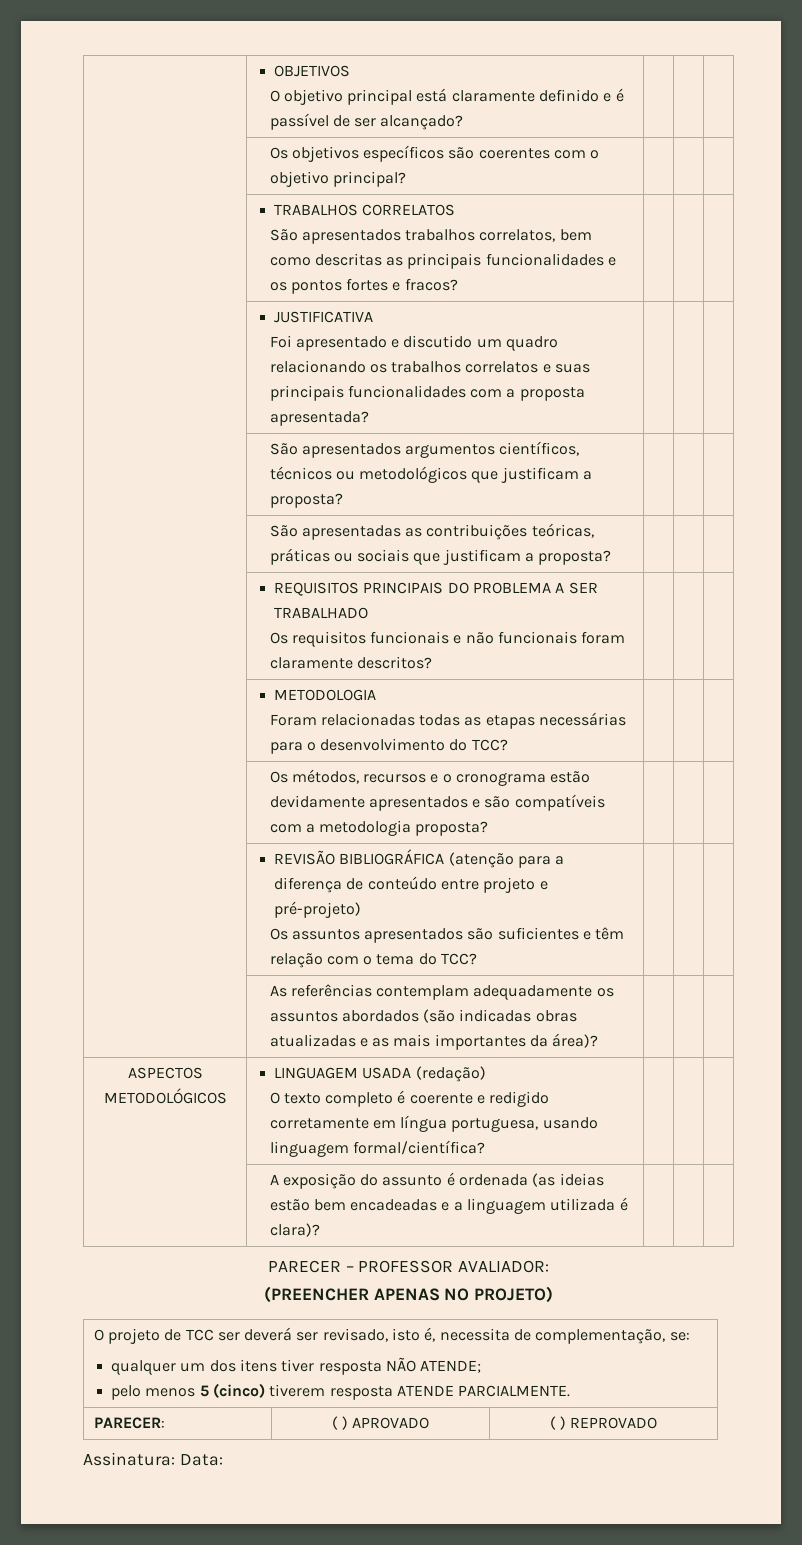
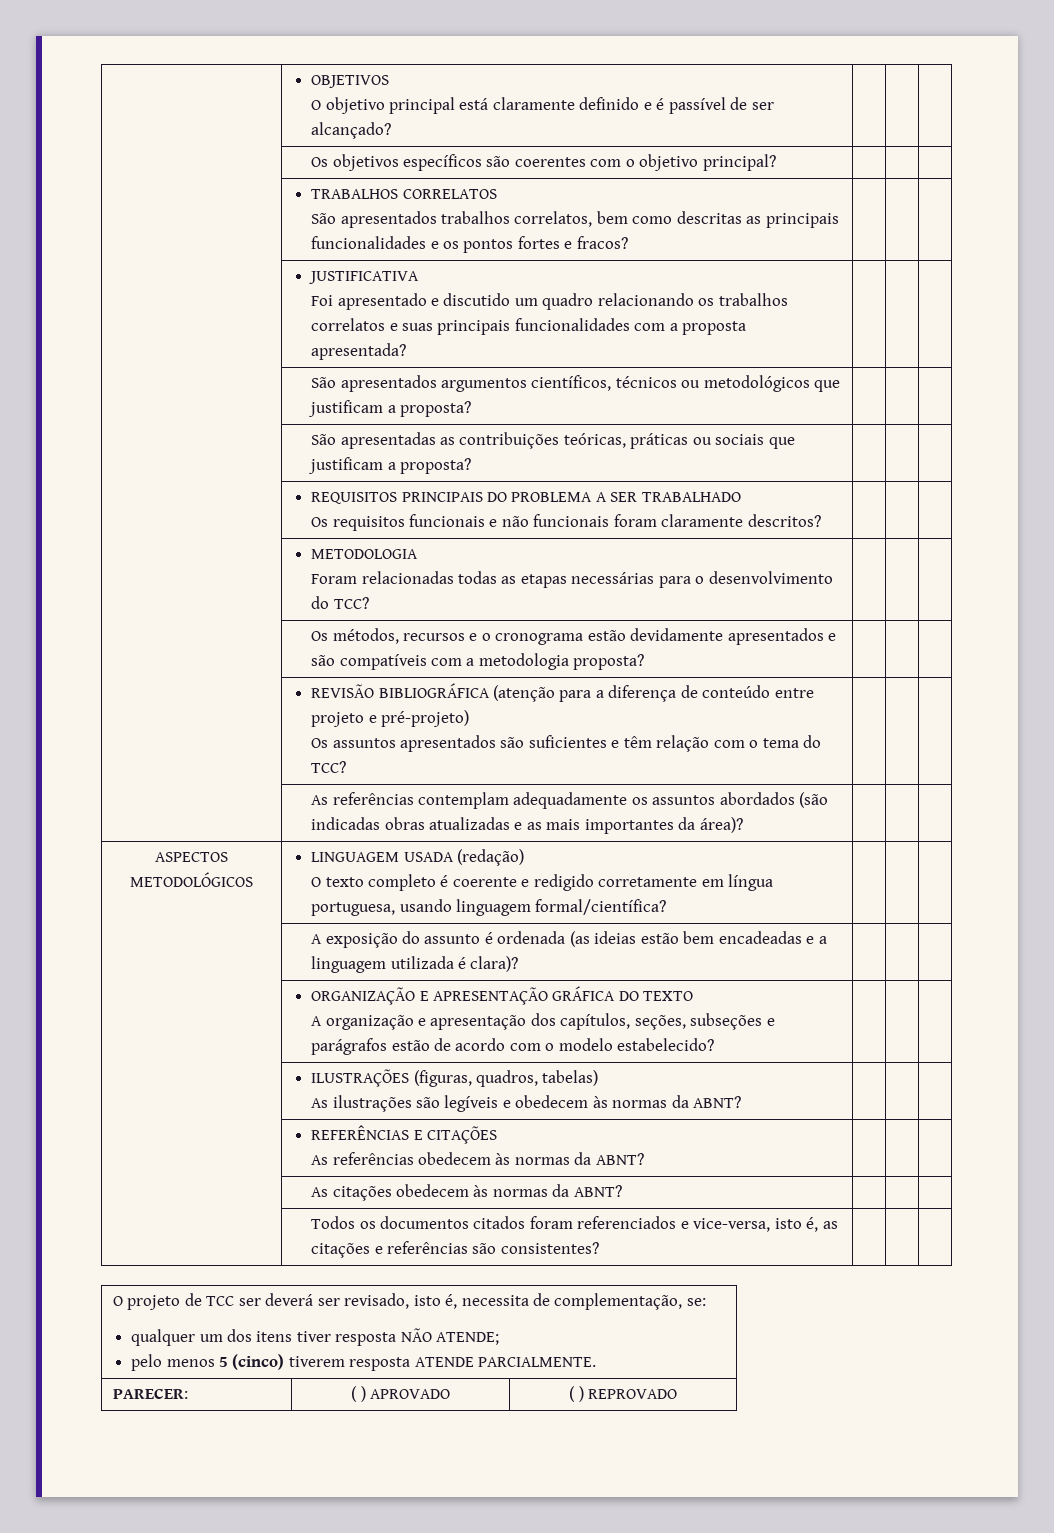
[267,1260,550,1273] [263,1286,554,1303] // PARECER – PROFESSOR AVALIADOR: // (PREENCHER APENAS NO PROJETO) -> [311,986,694,1005] [311,1013,775,1030] [311,1038,715,1055] [311,1069,599,1087] [311,1095,742,1112] [311,1125,498,1144] [311,1152,644,1165] [311,1184,622,1201] [311,1216,838,1232] [311,1241,599,1258] // | ORGANIZAÇÃO E APRESENTAÇÃO GRÁFICA DO TEXTO // A organização e apresentação dos capítulos, seções, subseções e parágrafos estão de acordo com o modelo estabelecido? | | | // | ILUSTRAÇÕES (figuras, quadros, tabelas) // As ilustrações são legíveis e obedecem às normas da ABNT? | | | // | REFERÊNCIAS E CITAÇÕES // As referências obedecem às normas da ABNT? | | | // | As citações obedecem às normas da ABNT? | | | // | Todos os documentos citados foram referenciados e vice-versa, isto é, as citações e referências são consistentes? | | |
[83,1452,223,1466] // Assinatura: Data: -> (677, 1394) none

